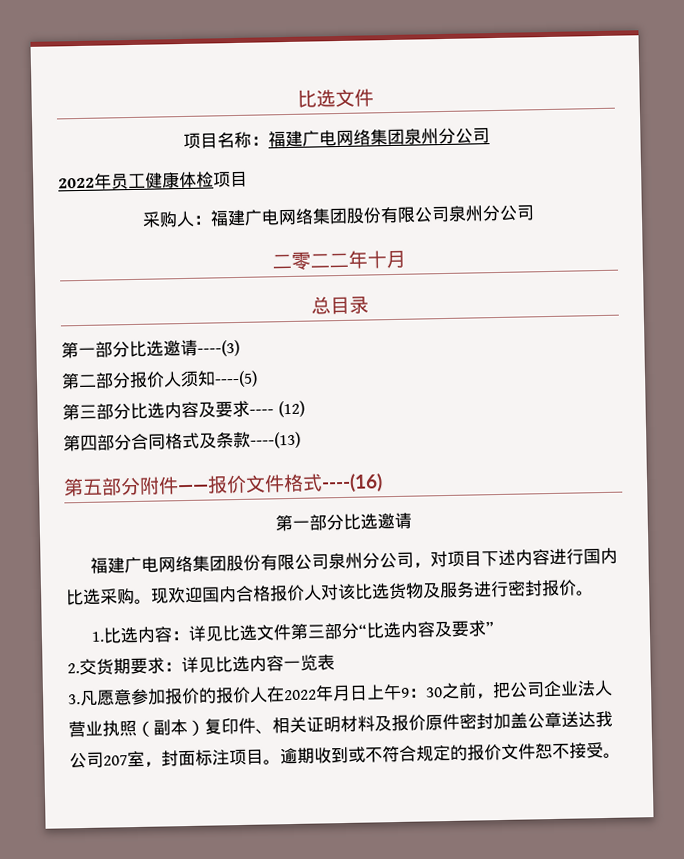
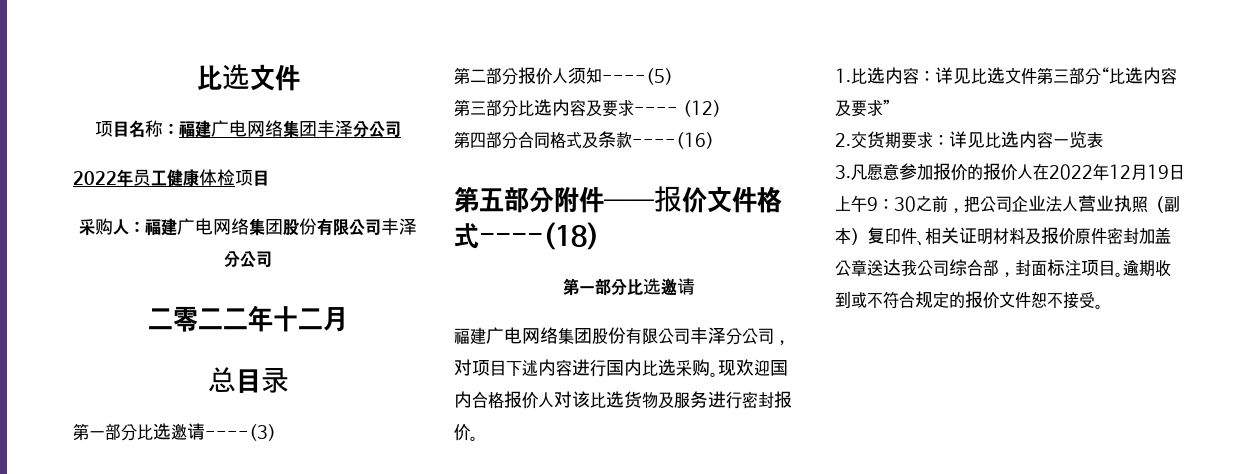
[404,128,439,145] 泉州 -> [317,120,353,137] 丰泽
[447,205,484,222] 泉州 -> [381,218,417,235] 丰泽
(387, 259) none -> [298,308,323,330] 二
[250,431,301,449] ----(13) -> [632,132,714,149] ----(16)
[321,473,383,493] ----(16) -> [479,222,599,250] ----(18)
[327,552,363,570] 泉州 -> [690,327,726,344] 丰泽
[332,684,351,702] 月 -> [1109,164,1169,181] 12月19
[103,750,145,768] 207室 -> [949,259,999,277] 综合部

